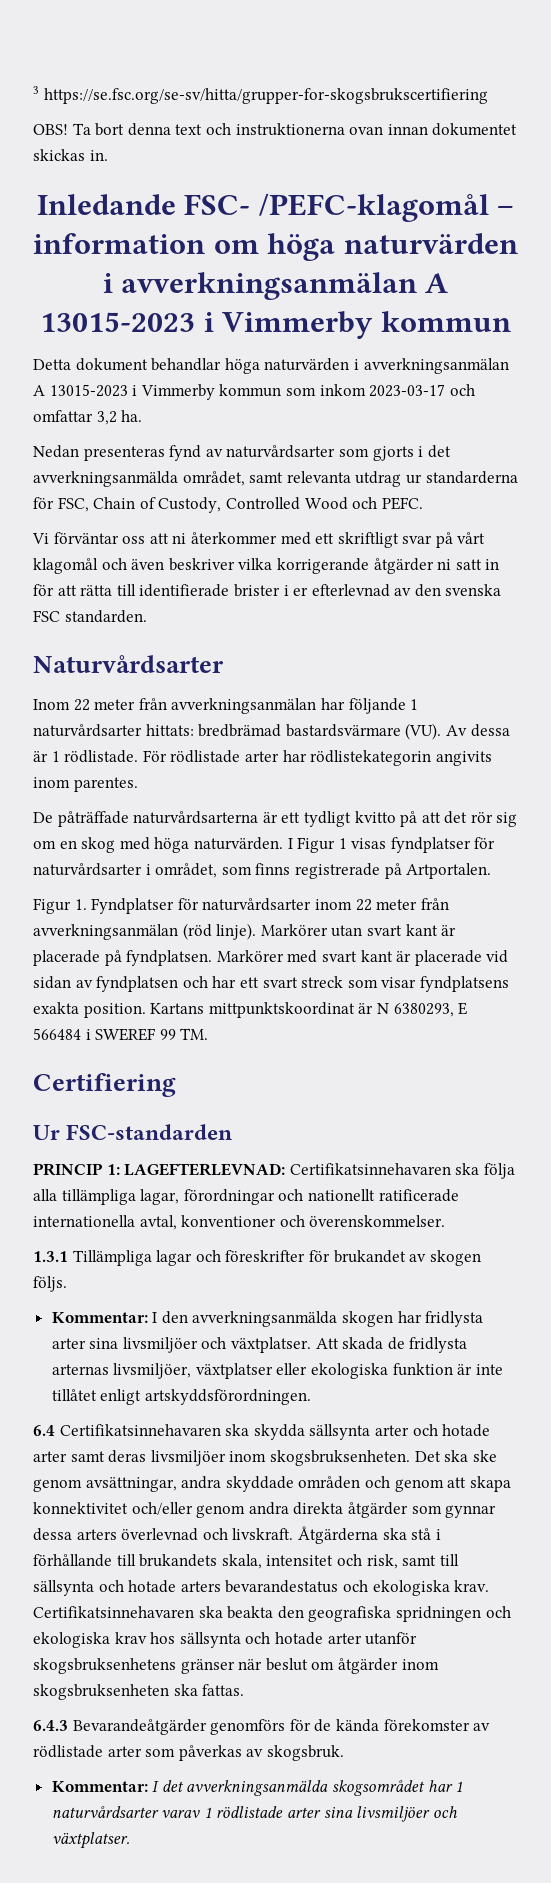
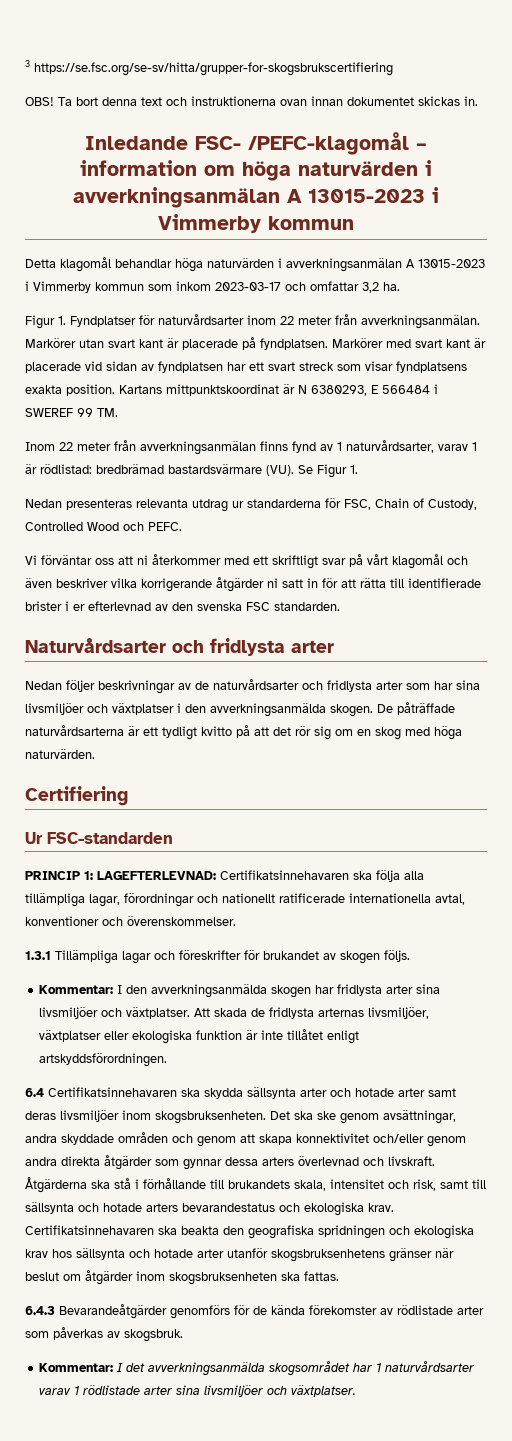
[75,358,148,371] dokument -> [60,257,111,272] klagomål
[33,445,451,461] [33,471,284,487] Nedan presenteras fynd av naturvårdsarter som gjorts i det avverkningsanmälda området, samt -> [25,314,480,329] [25,337,486,350] [25,361,467,373] [25,384,438,396] [25,408,118,417] [25,440,477,455] [25,464,358,478] [25,499,132,510] Figur 1. Fyndplatser för naturvårdsarter inom 22 meter från avverkningsanmälan. Markörer utan svart kant är placerade på fyndplatsen. Markörer med svart kant är placerade vid sidan av fyndplatsen har ett svart streck som visar fyndplatsens exakta position. Kartans mittpunktskoordinat är N 6380293, E 566484 i SWEREF 99 TM. // Inom 22 meter från avverkningsanmälan finns fynd av 1 naturvårdsarter, varav 1 är rödlistad: bredbrämad bastardsvärmare (VU). Se Figur 1. // Nedan presenteras
[33,698,419,714] [33,723,510,740] [33,750,492,766] [33,777,138,792] // Inom 22 meter från avverkningsanmälan har följande 1 naturvårdsarter hittats: bredbrämad bastardsvärmare (VU). Av dessa är 1 rödlistade. För rödlistade arter har rödlistekategorin angivits inom parentes. // -> [172,638,334,656] [25,679,480,694] [25,703,373,717] och fridlysta arter // Nedan följer beskrivningar av de naturvårdsarter och fridlysta arter som har sina livsmiljöer och växtplatser i den avverkningsanmälda skogen.
[287,837,496,853] [33,863,492,879] [33,898,449,914] [33,923,457,940] [33,950,509,966] [33,976,509,992] [33,1002,468,1018] [33,1028,209,1041] I Figur 1 visas fyndplatser för naturvårdsarter i området, som finns registrerade på Artportalen. // Figur 1. Fyndplatser för naturvårdsarter inom 22 meter från avverkningsanmälan (röd linje). Markörer utan svart kant är placerade på fyndplatsen. Markörer med svart kant är placerade vid sidan av fyndplatsen och har ett svart streck som visar fyndplatsens exakta position. Kartans mittpunktskoordinat är N 6380293, E 566484 i SWEREF 99 TM. -> (95, 754) none

